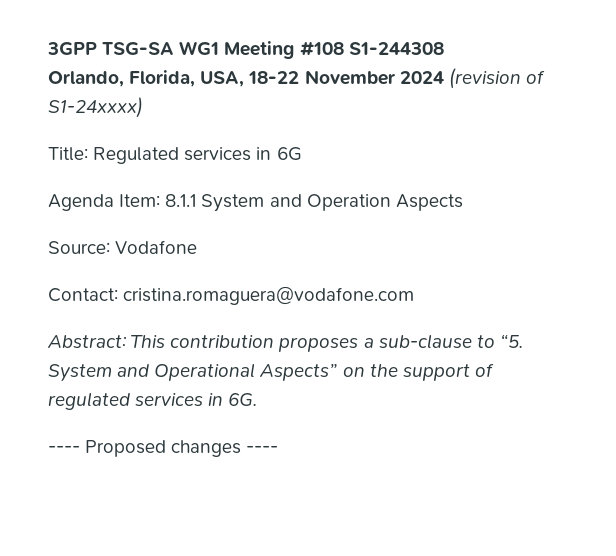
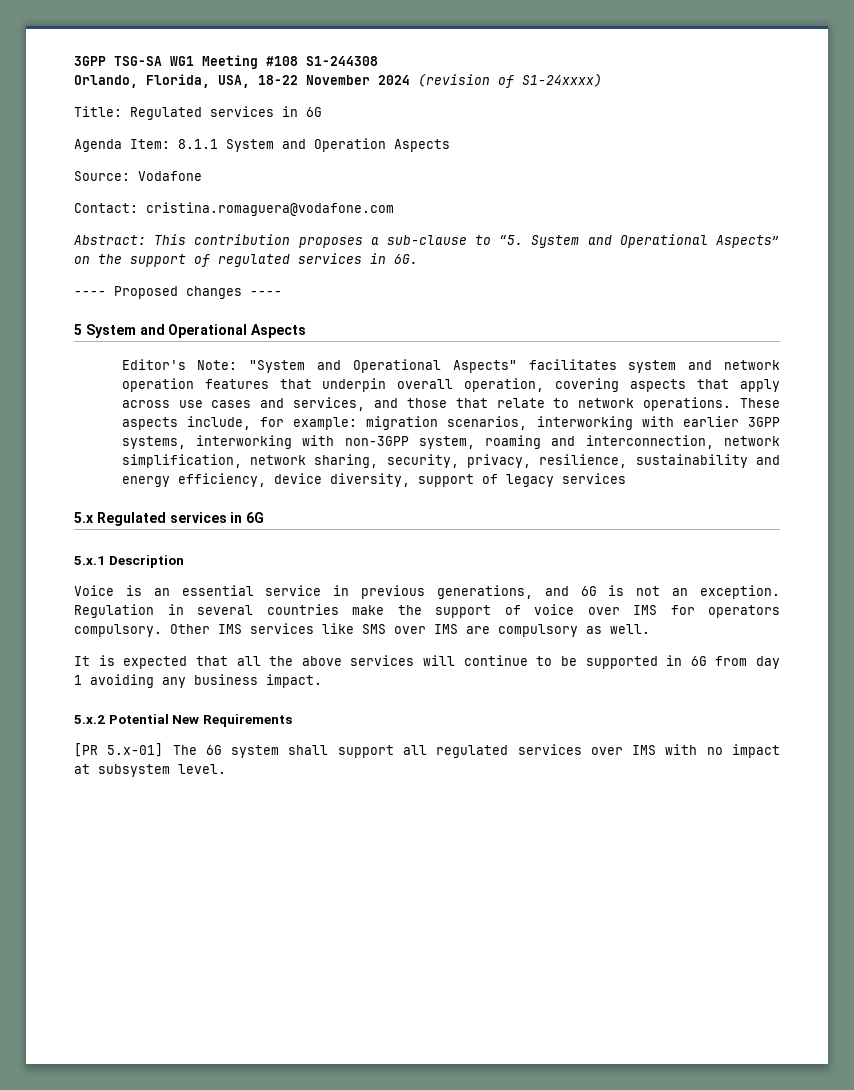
(279, 449) none -> [74,324,307,338] [121,359,780,373] [121,378,781,392] [121,397,780,411] [121,416,780,430] [121,435,780,449] [121,454,780,468] [121,473,626,487] [74,512,265,526] [74,555,184,568] [74,585,780,599] [74,604,780,618] [74,623,650,637] [74,655,780,669] [74,674,322,688] [74,714,292,727] [74,743,781,758] [74,764,226,777] // 5 System and Operational Aspects // Editor's Note: "System and Operational Aspects" facilitates system and network operation features that underpin overall operation, covering aspects that apply across use cases and services, and those that relate to network operations. These aspects include, for example: migration scenarios, interworking with earlier 3GPP systems, interworking with non-3GPP system, roaming and interconnection, network simplification, network sharing, security, privacy, resilience, sustainability and energy efficiency, device diversity, support of legacy services // 5.x Regulated services in 6G // 5.x.1 Description // Voice is an essential service in previous generations, and 6G is not an exception. Regulation in several countries make the support of voice over IMS for operators compulsory. Other IMS services like SMS over IMS are compulsory as well. // It is expected that all the above services will continue to be supported in 6G from day 1 avoiding any business impact. // 5.x.2 Potential New Requirements // [PR 5.x-01] The 6G system shall support all regulated services over IMS with no impact at subsystem level.

